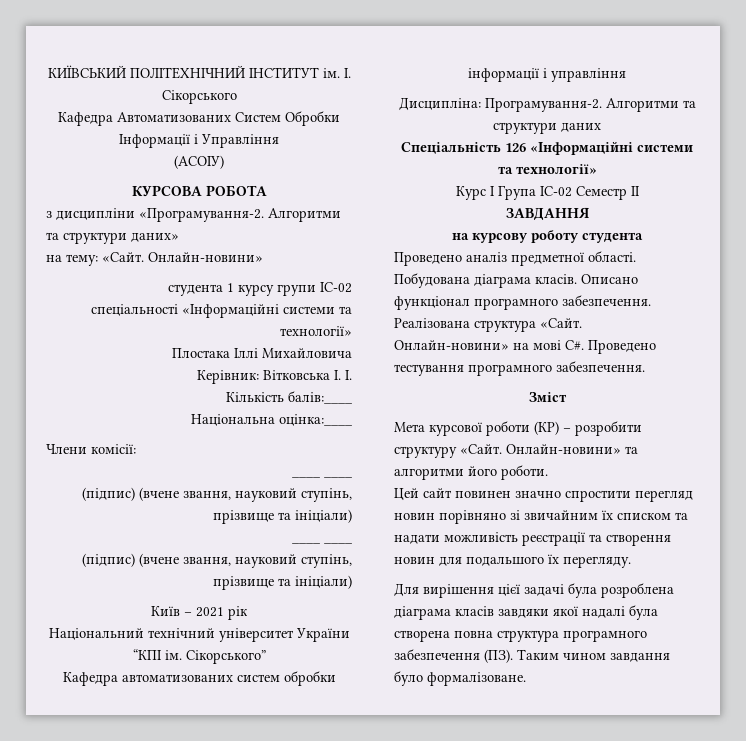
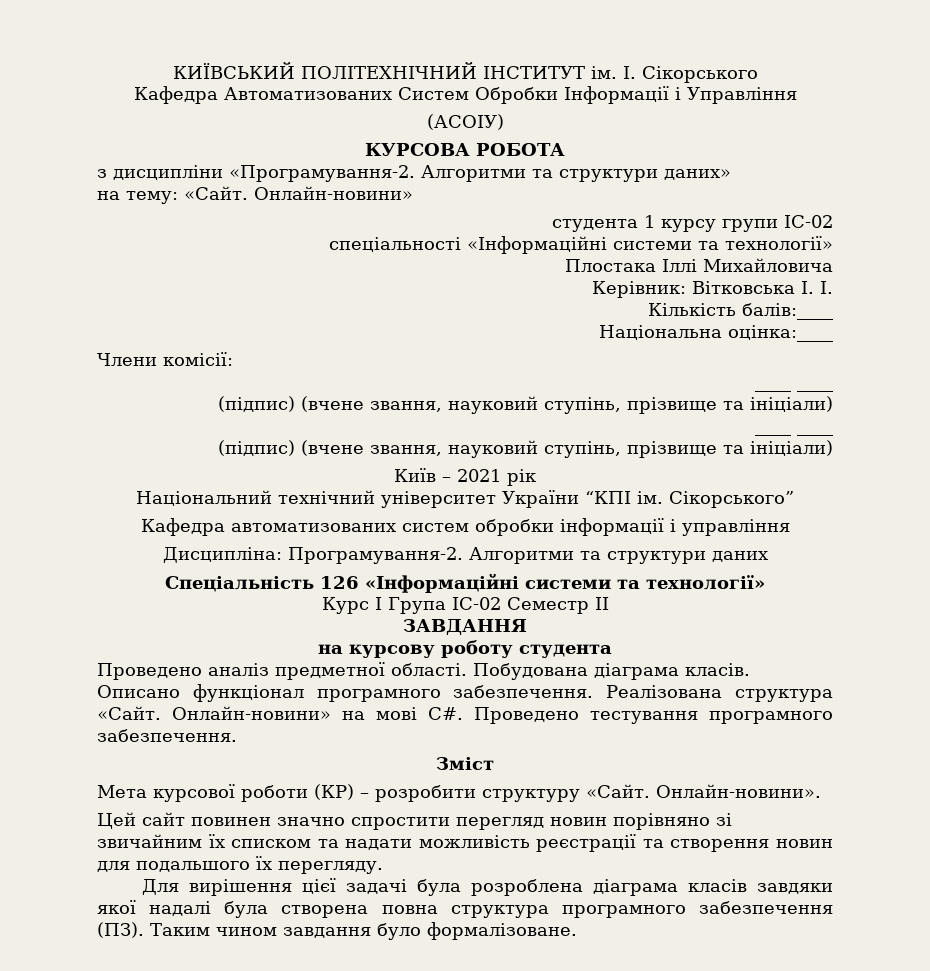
[506,444,638,454] [394,465,548,480] Онлайн-новини» та алгоритми його роботи. -> [656,784,821,798] Онлайн-новини».

